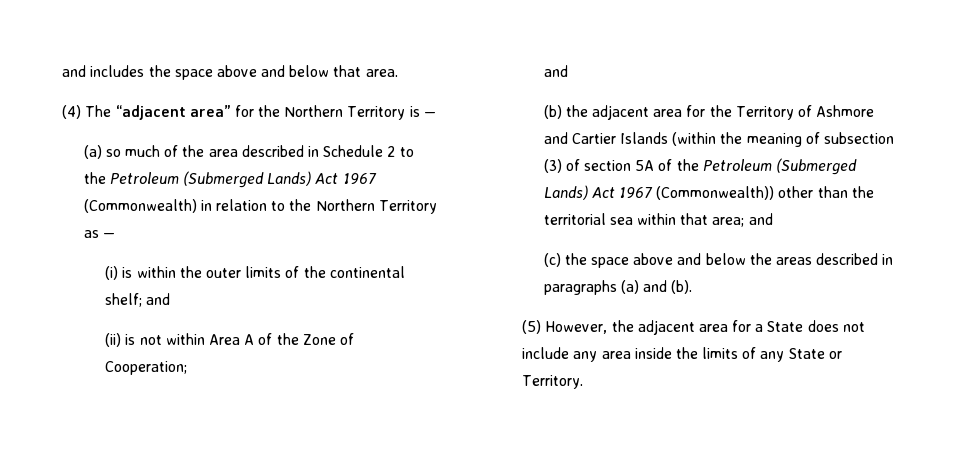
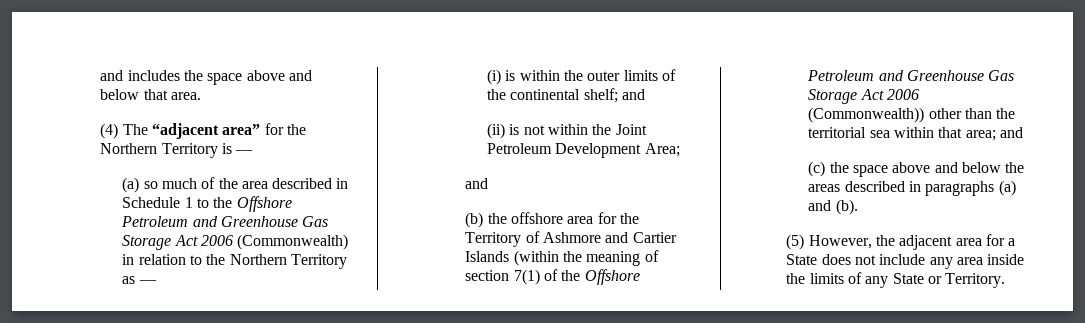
[387,146,414,157] [83,171,377,188] 2 to the Petroleum (Submerged Lands) Act 1967 -> [184,196,292,212] [121,216,329,227] [122,235,233,250] 1 to the Offshore Petroleum and Greenhouse Gas Storage Act 2006
[209,333,354,345] [105,361,188,375] Area A of the Zone of Cooperation; -> [592,124,647,135] [486,143,680,158] the Joint Petroleum Development Area;
[592,105,650,120] adjacent -> [510,212,563,224] offshore
[824,132,895,144] [543,158,858,175] [543,185,654,200] subsection (3) of section 5A of the Petroleum (Submerged Lands) Act 1967 -> [465,269,640,285] [807,70,1015,81] [808,89,919,104] section 7(1) of the Offshore Petroleum and Greenhouse Gas Storage Act 2006

